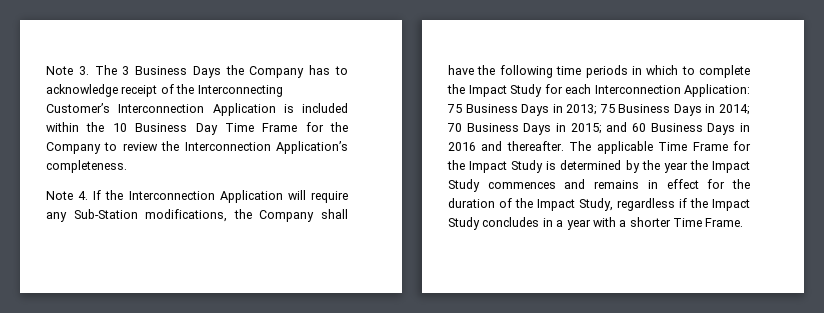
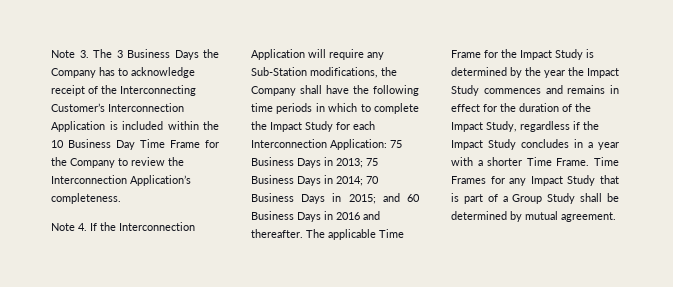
(744, 222) none -> [594,157,619,166] [451,175,619,186] [451,193,619,204] [451,211,616,222] Time Frames for any Impact Study that is part of a Group Study shall be determined by mutual agreement.

